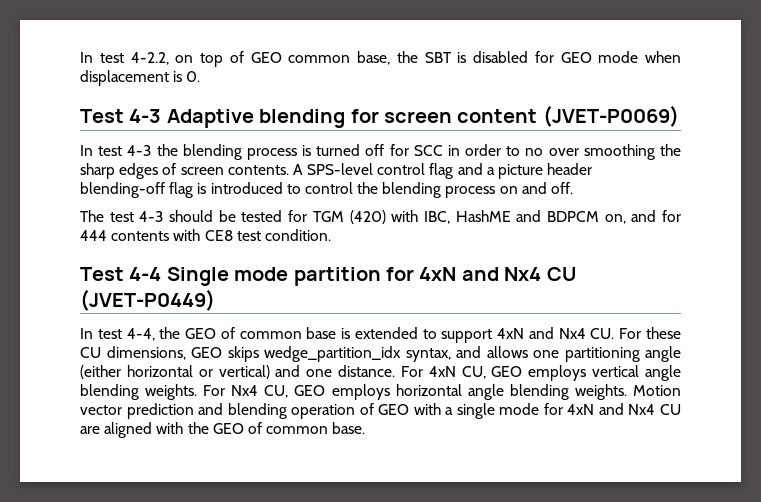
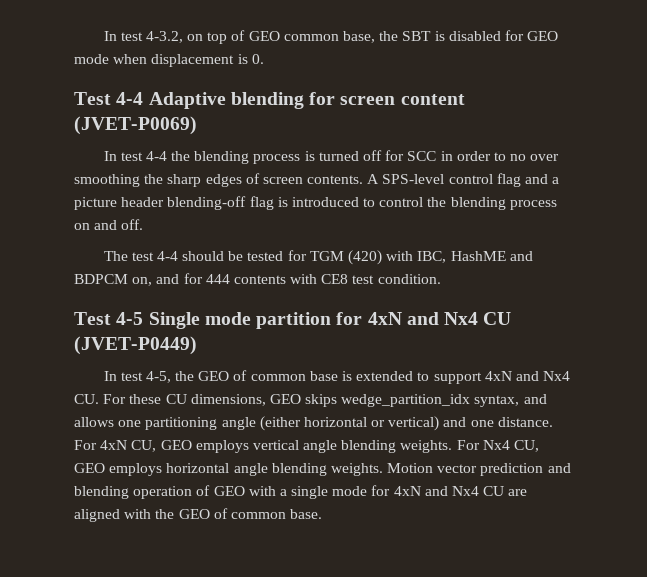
[80,52,169,65] In test 4-2.2, -> [103,31,183,43] In test 4-3.2,
[129,109,162,123] 4-3 -> [116,92,144,105] 4-4
[127,145,152,156] 4-3 -> [145,151,167,161] 4-4
[139,211,164,222] 4-3 -> [156,251,178,261] 4-4
[129,267,162,281] 4-4 -> [116,312,144,325] 4-5
[126,328,155,341] 4-4, -> [145,371,171,383] 4-5,

